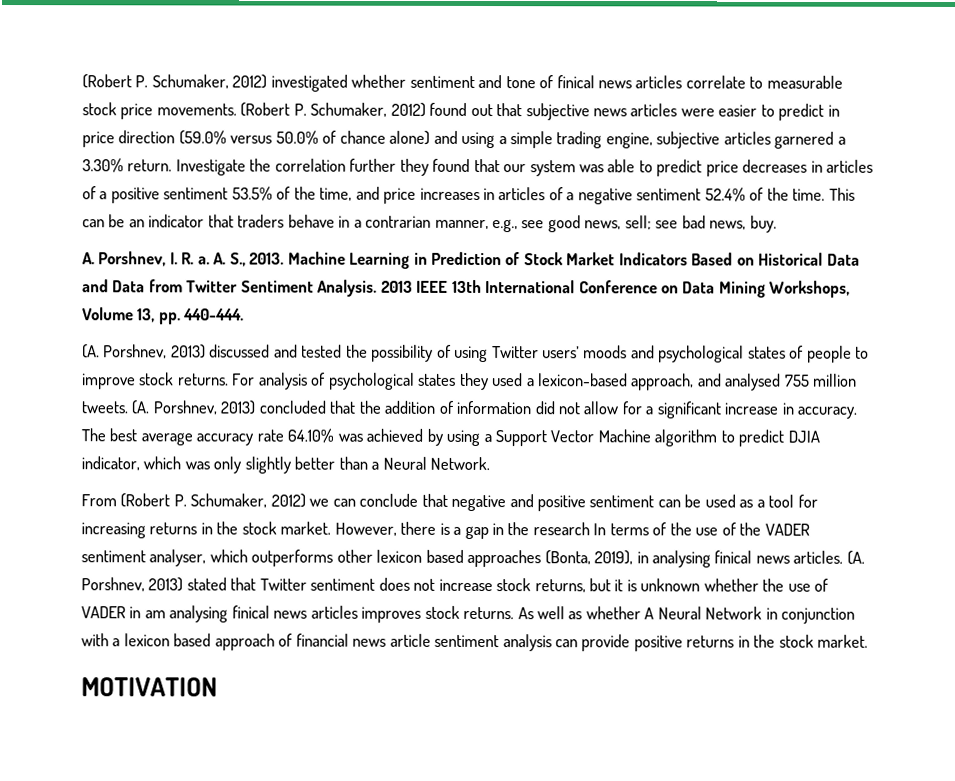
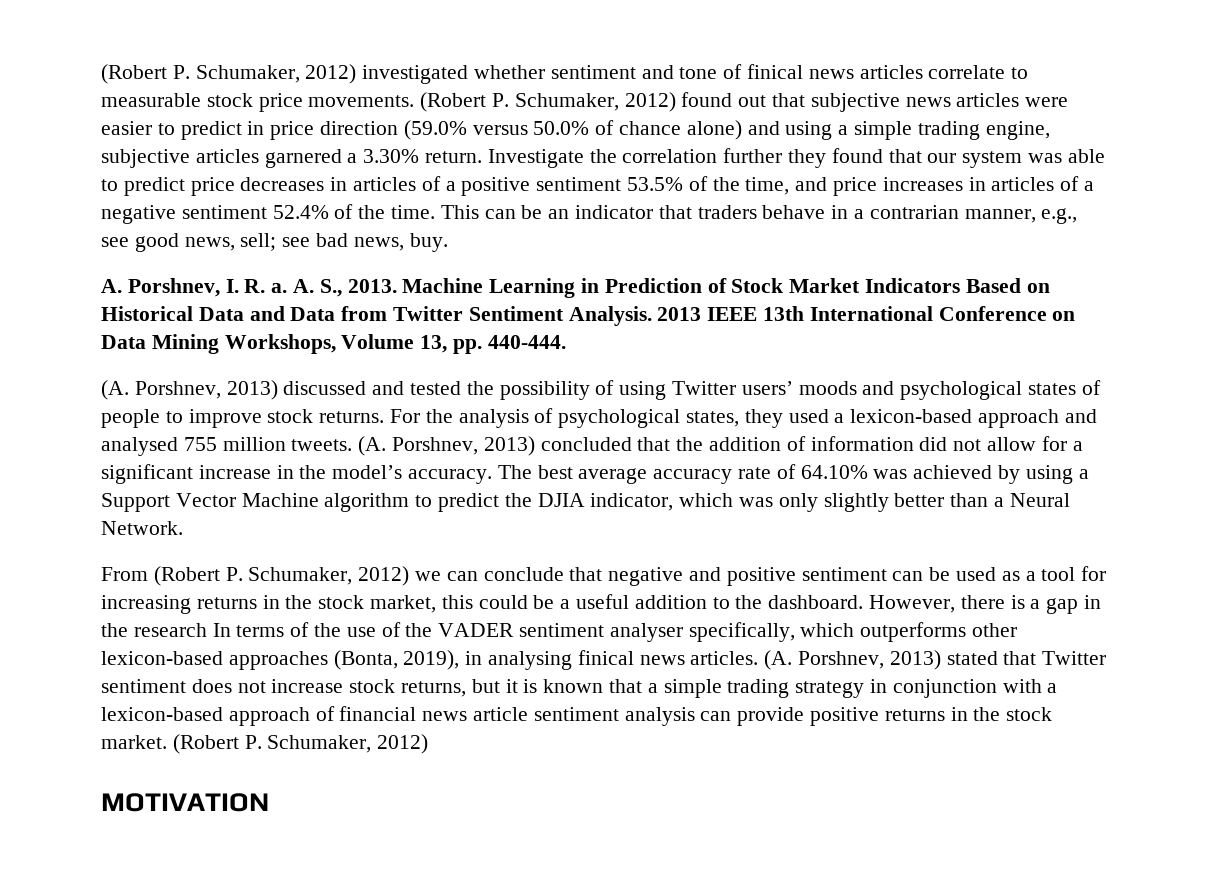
(256, 379) none -> [425,409,453,423] the
[418,373,457,386] states -> [686,411,740,427] states,
[631,373,695,391] approach, -> [978,409,1060,428] approach
(794, 408) none -> [299,465,403,479] the model’s
(284, 435) none -> [776,464,796,479] of
(785, 438) none -> [504,493,532,507] the
[280,521,332,535] market. -> [370,594,864,613] market, this could be a useful addition to the dashboard.
[149,549,207,567] analyser, -> [609,622,795,642] analyser specifically,
[376,549,464,563] lexicon based -> [101,651,223,665] lexicon-based
[640,578,830,592] [81,605,763,623] unknown whether the use of VADER in am analysing finical news articles improves stock returns. As well as whether A Neural Network -> [543,679,865,698] known that a simple trading strategy
[123,633,212,647] lexicon based -> [101,707,223,721] lexicon-based
(869, 641) none -> [172,734,429,754] (Robert P. Schumaker, 2012)

